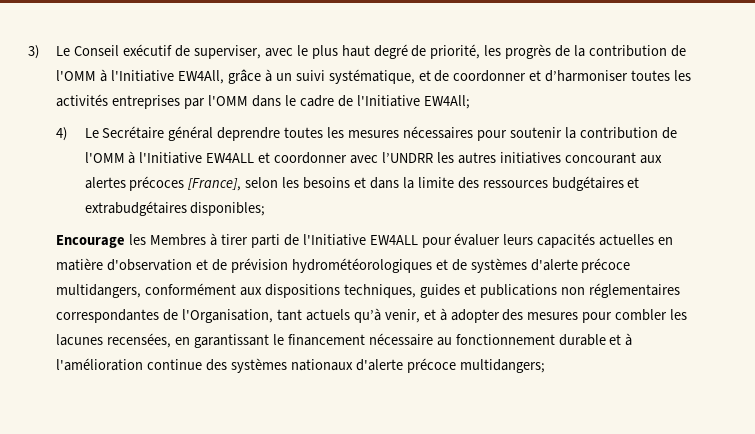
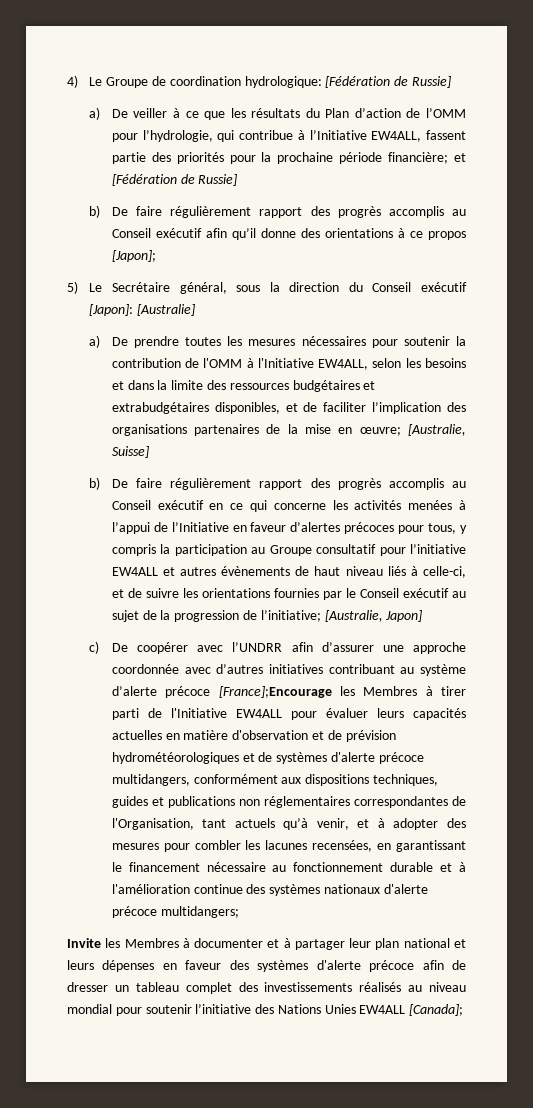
[28,44,686,59] [56,69,692,84] [56,94,470,109] [56,126,281,141] 3) Le Conseil exécutif de superviser, avec le plus haut degré de priorité, les progrès de la contribution de l'OMM à l'Initiative EW4All, grâce à un suivi systématique, et de coordonner et d’harmoniser toutes les activités entreprises par l'OMM dans le cadre de l'Initiative EW4All; // 4) Le Secrétaire général deprendre -> [67,75,451,88] [89,107,466,120] [111,130,466,142] [111,152,467,164] [111,174,238,186] [89,205,467,218] [111,228,466,240] [111,250,156,262] [67,281,467,294] [89,304,196,316] [89,335,179,348] 4) Le Groupe de coordination hydrologique: [Fédération de Russie] // a) De veiller à ce que les résultats du Plan d’action de l’OMM pour l’hydrologie, qui contribue à l’Initiative EW4ALL, fassent partie des priorités pour la prochaine période financière; et [Fédération de Russie] // b) De faire régulièrement rapport des progrès accomplis au Conseil exécutif afin qu’il donne des orientations à ce propos [Japon]; // 5) Le Secrétaire général, sous la direction du Conseil exécutif [Japon]: [Australie] // a) De prendre
[206,152,662,164] [84,176,242,191] EW4ALL et coordonner avec l’UNDRR les autres initiatives concourant aux alertes précoces [France], -> [318,359,369,370] EW4ALL,
[190,202,266,216] [56,235,126,248] disponibles; // Encourage -> [214,402,467,414] [111,424,466,436] [111,446,149,458] [89,477,467,490] [111,500,466,512] [111,522,468,534] [111,544,466,556] [111,566,466,578] [111,588,466,600] [111,610,423,622] [89,641,466,654] [111,664,466,676] [111,686,332,698] disponibles, et de faciliter l’implication des organisations partenaires de la mise en œuvre; [Australie, Suisse] // b) De faire régulièrement rapport des progrès accomplis au Conseil exécutif en ce qui concerne les activités menées à l’appui de l’Initiative en faveur d’alertes précoces pour tous, y compris la participation au Groupe consultatif pour l’initiative EW4ALL et autres évènements de haut niveau liés à celle-ci, et de suivre les orientations fournies par le Conseil exécutif au sujet de la progression de l’initiative; [Australie, Japon] // c) De coopérer avec l’UNDRR afin d’assurer une approche coordonnée avec d’autres initiatives contribuant au système d’alerte précoce [France];Encourage
(545, 366) none -> [67,938,466,950] [67,960,467,972] [67,982,466,994] [67,1004,464,1016] // Invite les Membres à documenter et à partager leur plan national et leurs dépenses en faveur des systèmes d'alerte précoce afin de dresser un tableau complet des investissements réalisés au niveau mondial pour soutenir l’initiative des Nations Unies EW4ALL [Canada];

